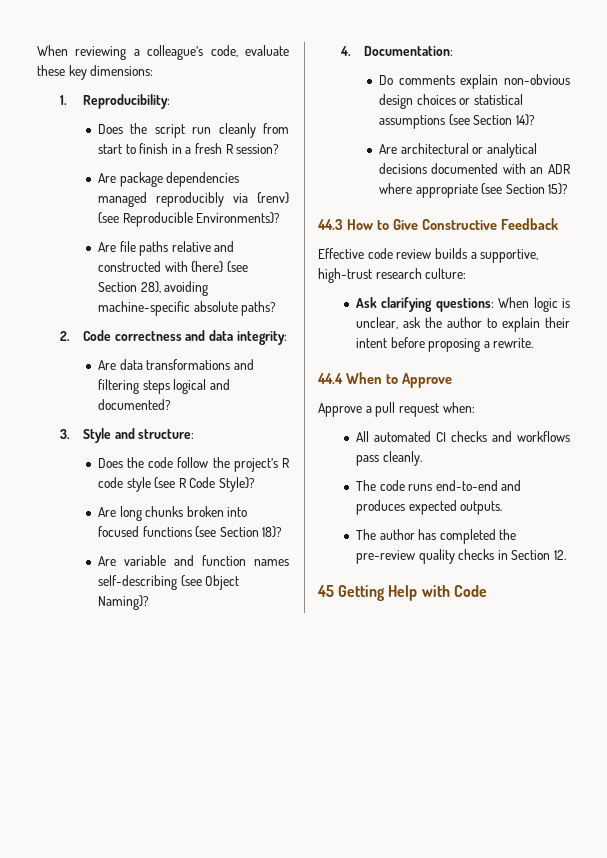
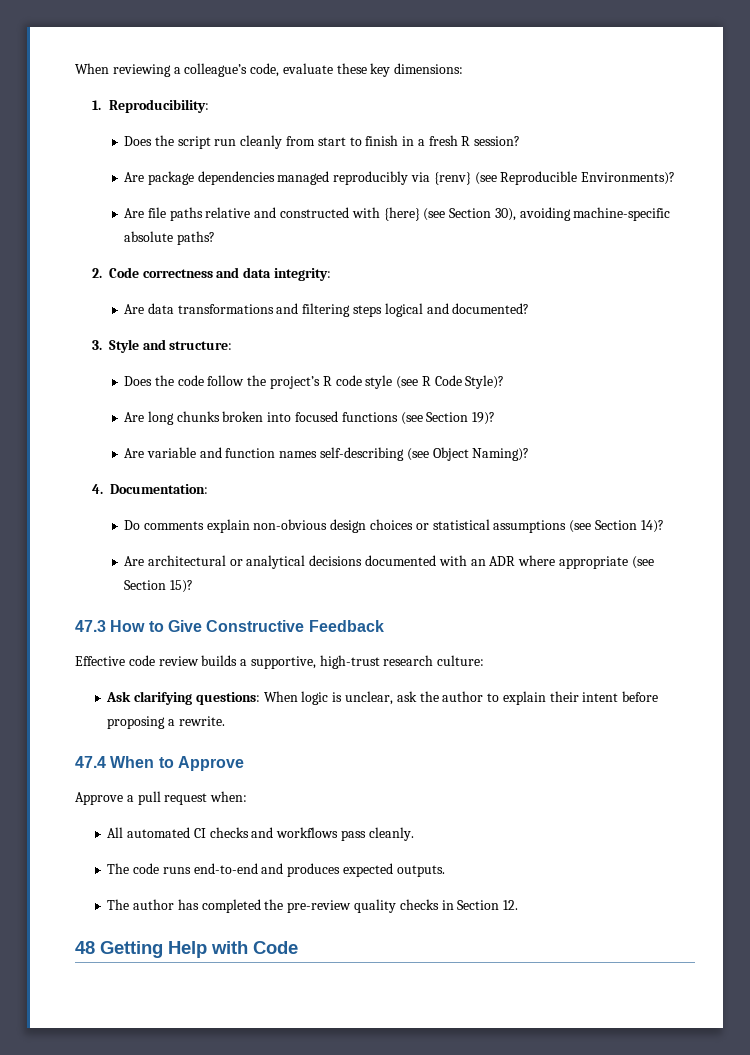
[140,281,161,293] 28), -> [494,208,516,221] 30),
[262,526,283,538] 18)? -> [472,412,496,425] 19)?
[317,219,343,230] 44.3 -> [75,620,106,632] 47.3
[317,373,343,384] 44.4 -> [75,756,106,768] 47.4
[317,585,334,597] 45 -> [75,941,95,954] 48

